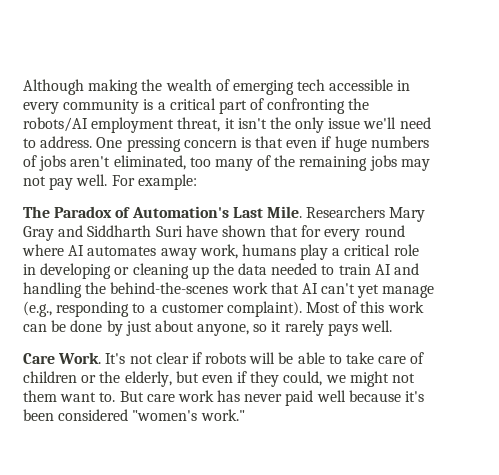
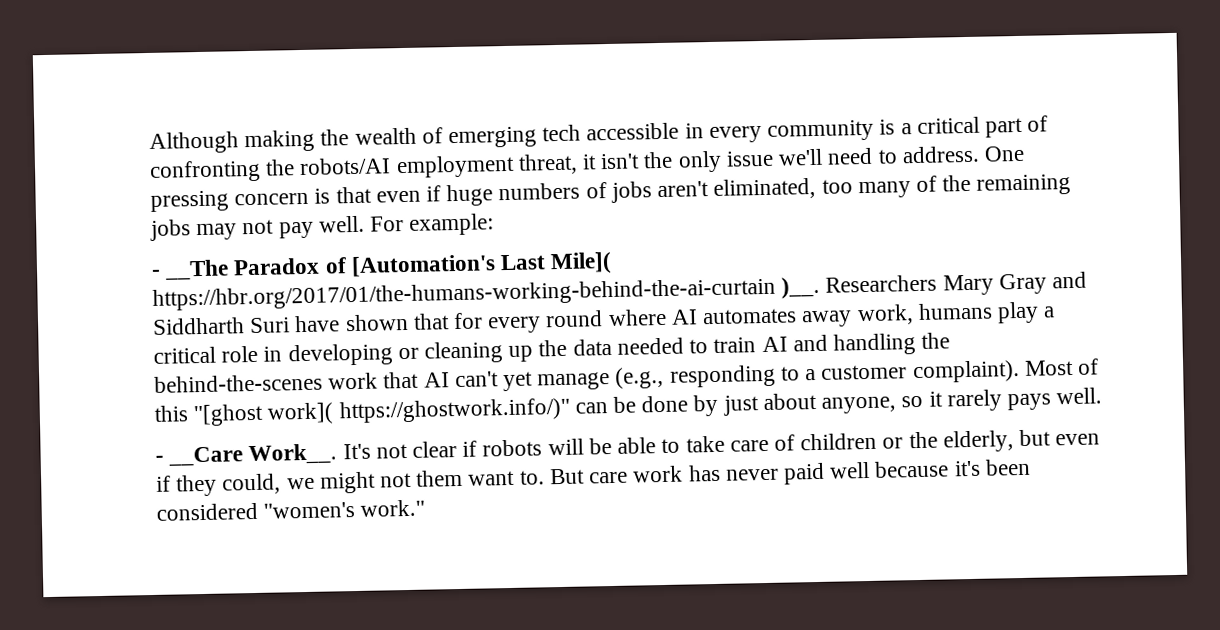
[23,206,302,218] The Paradox of Automation's Last Mile. -> [152,251,613,281] [152,276,821,311] - __The Paradox of [Automation's Last Mile]( https://hbr.org/2017/01/the-humans-working-behind-the-ai-curtain )__.
[387,301,424,313] work -> [193,397,571,427] "[ghost work]( https://ghostwork.info/)"
[23,352,102,364] Care Work. -> [155,443,338,467] - __Care Work__.

